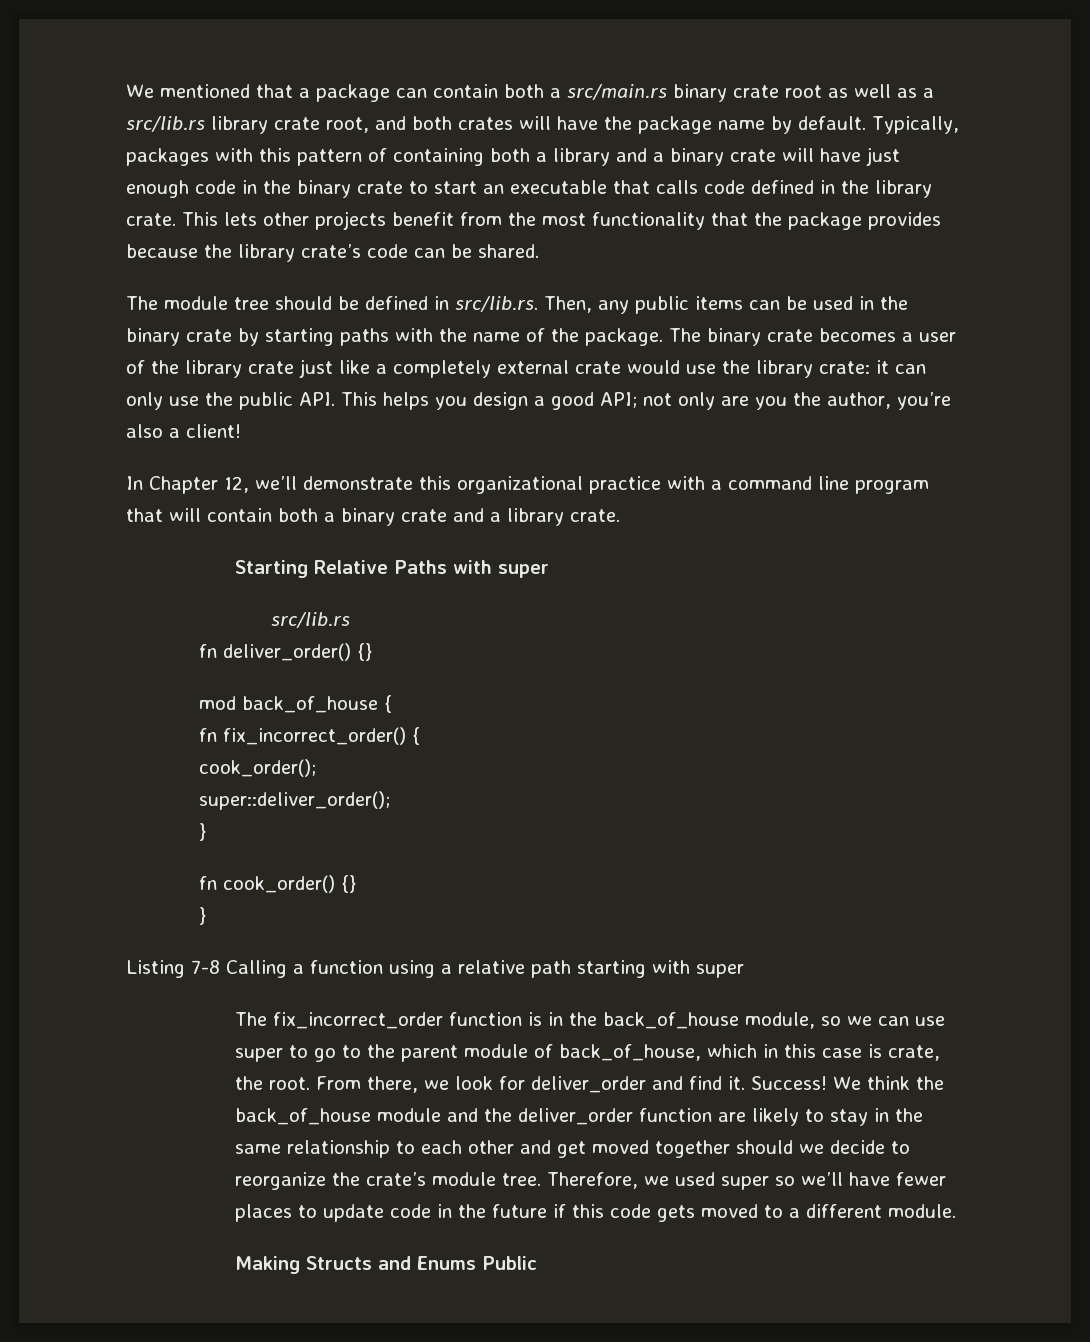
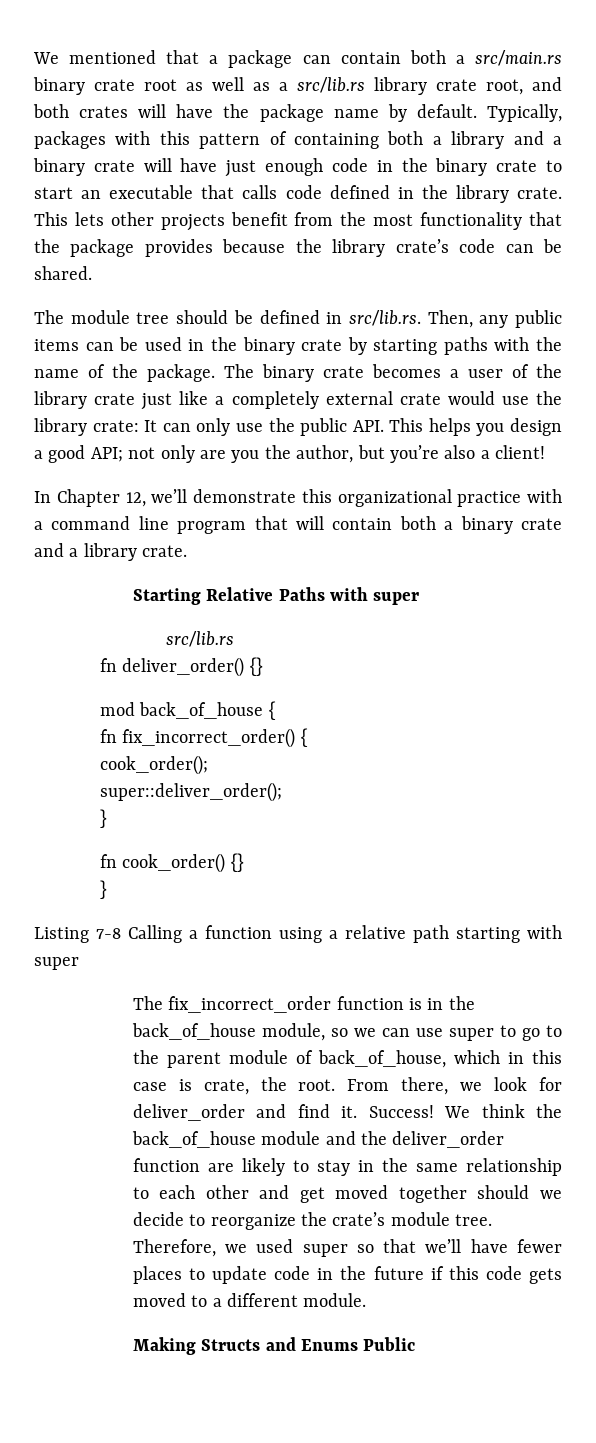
[876,360,889,374] it -> [144,420,158,432] It
(891, 400) none -> [357,445,385,459] but
(796, 1181) none -> [383,1239,417,1253] that

